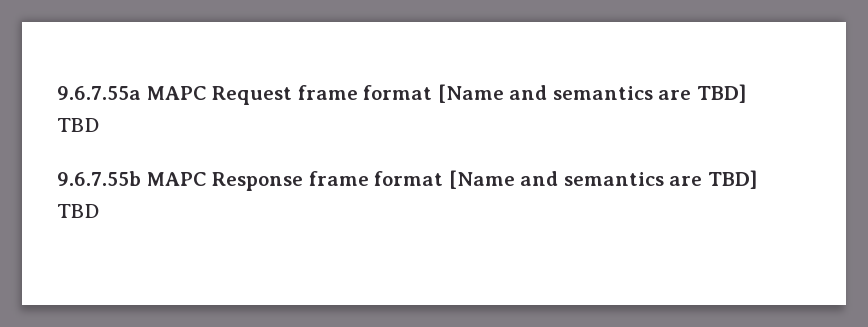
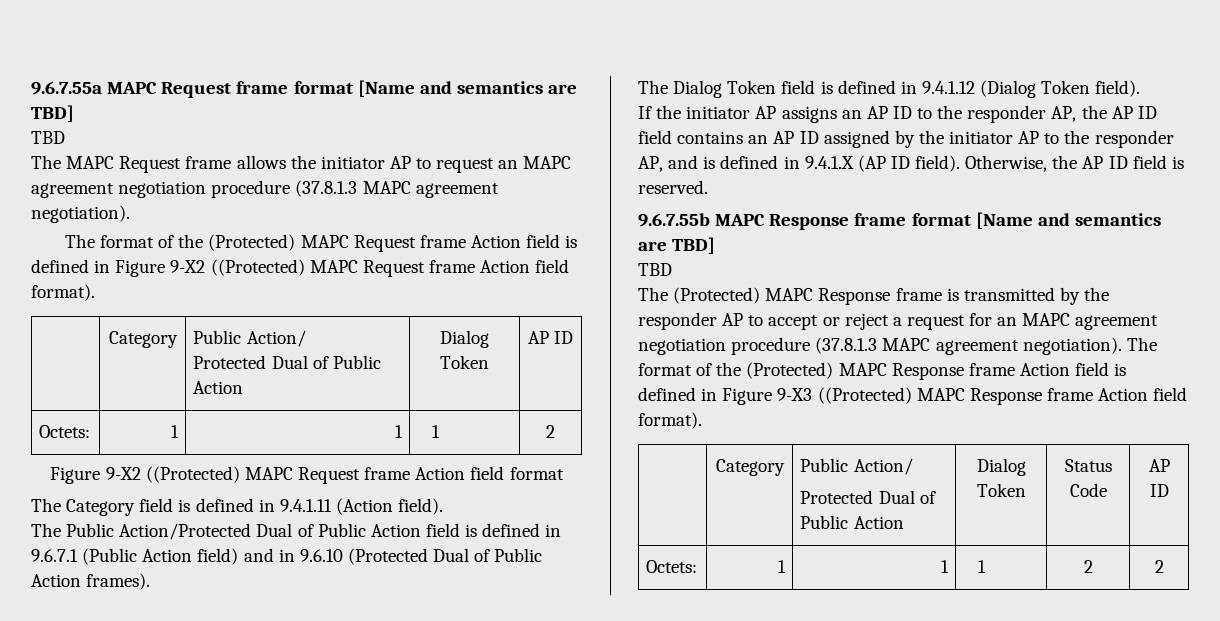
(99, 125) none -> [31,155,572,173] [31,180,499,198] [31,205,130,223] [64,234,578,252] [31,259,570,277] [31,284,95,301] [108,331,178,348] [193,330,306,347] [193,355,381,369] [193,381,244,394] [440,330,489,348] [440,355,489,369] [527,331,574,344] [39,425,91,438] [170,425,179,438] [394,425,403,438] [431,425,440,438] [546,425,555,438] [50,466,564,484] [31,498,444,516] [31,523,562,540] [31,548,543,565] [31,573,151,590] [638,80,1141,98] [638,105,1157,123] [638,130,1174,148] [638,155,1184,172] [638,180,708,194] // The MAPC Request frame allows the initiator AP to request an MAPC agreement negotiation procedure (37.8.1.3 MAPC agreement negotiation). // The format of the (Protected) MAPC Request frame Action field is defined in Figure 9-X2 ((Protected) MAPC Request frame Action field format). // | Category | Public Action/ // Protected Dual of Public Action | Dialog Token | AP ID // Octets: | 1 | 1 | 1 | 2 // Figure 9-X2 ((Protected) MAPC Request frame Action field format // The Category field is defined in 9.4.1.11 (Action field). // The Public Action/Protected Dual of Public Action field is defined in 9.6.7.1 (Public Action field) and in 9.6.10 (Protected Dual of Public Action frames). // The Dialog Token field is defined in 9.4.1.12 (Dialog Token field). // If the initiator AP assigns an AP ID to the responder AP, the AP ID field contains an AP ID assigned by the initiator AP to the responder AP, and is defined in 9.4.1.X (AP ID field). Otherwise, the AP ID field is reserved.
(99, 211) none -> [638,287,1110,305] [638,312,1159,330] [638,337,1157,355] [638,362,1127,380] [638,387,1188,405] [638,412,702,429] [715,459,785,476] [800,458,913,475] [800,490,936,504] [800,515,904,529] [976,458,1026,476] [976,483,1026,497] [1064,459,1112,472] [1069,483,1107,497] [1148,459,1170,472] [1149,484,1169,497] [646,560,698,573] [777,560,786,573] [940,560,949,573] [977,560,986,573] [1083,560,1093,573] [1154,560,1164,573] // The (Protected) MAPC Response frame is transmitted by the responder AP to accept or reject a request for an MAPC agreement negotiation procedure (37.8.1.3 MAPC agreement negotiation). The format of the (Protected) MAPC Response frame Action field is defined in Figure 9-X3 ((Protected) MAPC Response frame Action field format). // | Category | Public Action/ // Protected Dual of Public Action | Dialog Token | Status Code | AP ID // Octets: | 1 | 1 | 1 | 2 | 2

